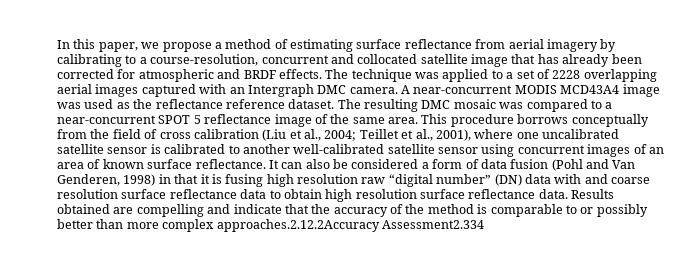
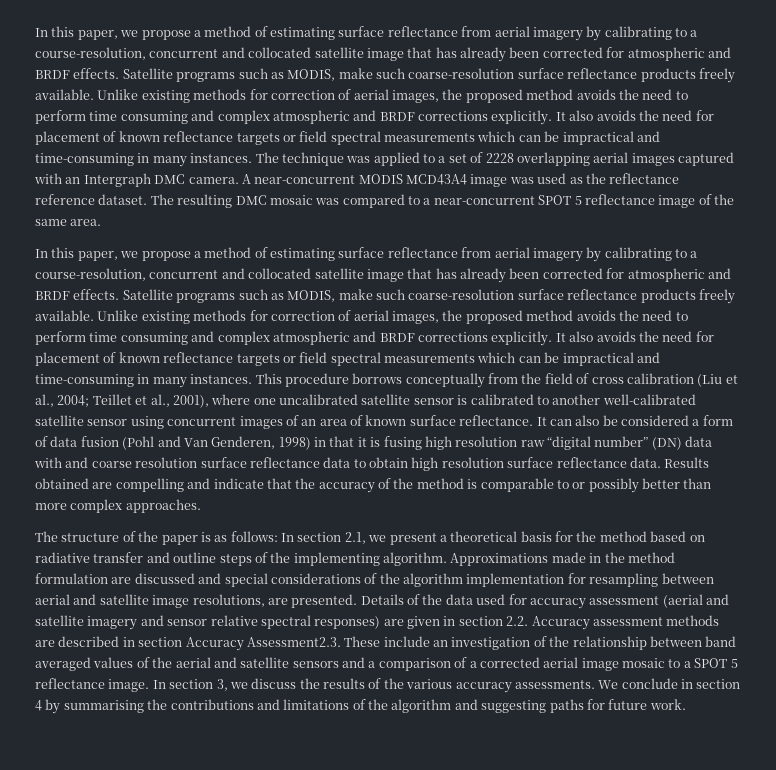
(322, 74) none -> [122,68,735,83] [35,89,688,103] [35,110,714,125] [35,131,660,145] [35,153,253,167] Satellite programs such as MODIS, make such coarse-resolution surface reflectance products freely available. Unlike existing methods for correction of aerial images, the proposed method avoids the need to perform time consuming and complex atmospheric and BRDF corrections explicitly. It also avoids the need for placement of known reflectance targets or field spectral measurements which can be impractical and time-consuming in many instances.
(418, 120) none -> [35,247,698,262] [35,268,731,283] [35,289,735,304] [35,310,688,324] [35,331,714,346] [35,352,660,366] [35,374,253,388] // In this paper, we propose a method of estimating surface reflectance from aerial imagery by calibrating to a course-resolution, concurrent and collocated satellite image that has already been corrected for atmospheric and BRDF effects. Satellite programs such as MODIS, make such coarse-resolution surface reflectance products freely available. Unlike existing methods for correction of aerial images, the proposed method avoids the need to perform time consuming and complex atmospheric and BRDF corrections explicitly. It also avoids the need for placement of known reflectance targets or field spectral measurements which can be impractical and time-consuming in many instances.
[216,219,484,232] approaches.2.12.2Accuracy Assessment2.334 -> [125,499,201,513] [35,531,705,545] [35,552,675,566] [35,573,714,587] [35,594,729,609] [35,615,720,630] [35,636,737,651] [35,657,738,671] [35,678,741,693] [35,699,686,714] approaches. // The structure of the paper is as follows: In section 2.1, we present a theoretical basis for the method based on radiative transfer and outline steps of the implementing algorithm. Approximations made in the method formulation are discussed and special considerations of the algorithm implementation for resampling between aerial and satellite image resolutions, are presented. Details of the data used for accuracy assessment (aerial and satellite imagery and sensor relative spectral responses) are given in section 2.2. Accuracy assessment methods are described in section Accuracy Assessment2.3. These include an investigation of the relationship between band averaged values of the aerial and satellite sensors and a comparison of a corrected aerial image mosaic to a SPOT 5 reflectance image. In section 3, we discuss the results of the various accuracy assessments. We conclude in section 4 by summarising the contributions and limitations of the algorithm and suggesting paths for future work.

